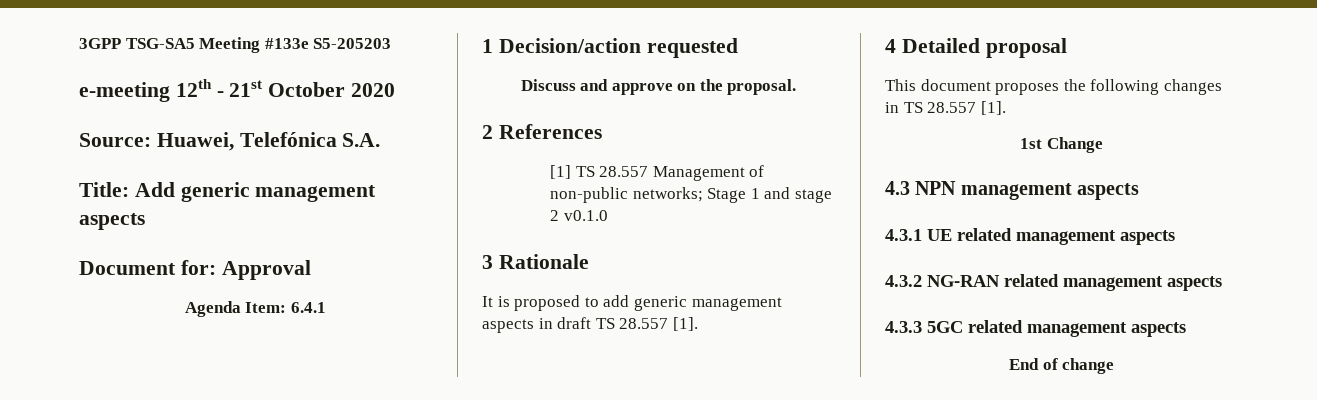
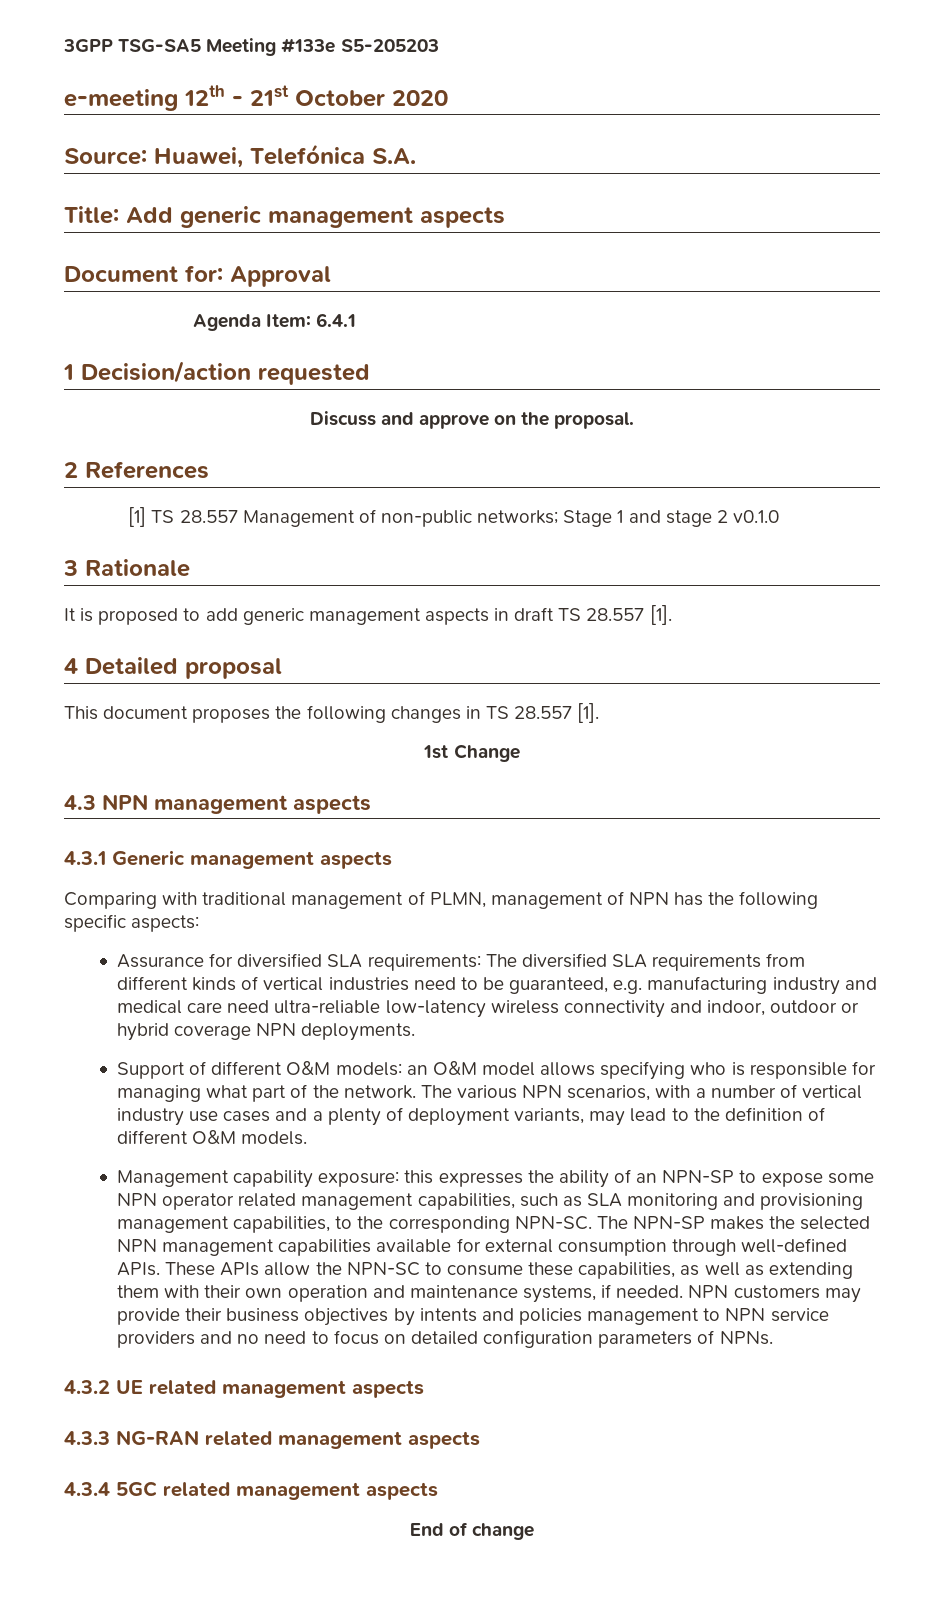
(922, 235) none -> [112,850,392,869] [64,891,819,909] [64,914,200,932] [117,953,806,971] [117,976,877,995] [117,1000,860,1018] [117,1023,416,1041] [117,1061,876,1080] [117,1084,862,1102] [117,1107,825,1126] [117,1130,308,1145] [117,1169,874,1188] [117,1193,864,1210] [117,1216,871,1233] [117,1238,848,1256] [117,1262,853,1279] [117,1284,861,1303] [117,1308,829,1326] [117,1330,773,1348] [64,1380,110,1394] Generic management aspects // Comparing with traditional management of PLMN, management of NPN has the following specific aspects: // Assurance for diversified SLA requirements: The diversified SLA requirements from different kinds of vertical industries need to be guaranteed, e.g. manufacturing industry and medical care need ultra-reliable low-latency wireless connectivity and indoor, outdoor or hybrid coverage NPN deployments. // Support of different O&M models: an O&M model allows specifying who is responsible for managing what part of the network. The various NPN scenarios, with a number of vertical industry use cases and a plenty of deployment variants, may lead to the definition of different O&M models. // Management capability exposure: this expresses the ability of an NPN-SP to expose some NPN operator related management capabilities, such as SLA monitoring and provisioning management capabilities, to the corresponding NPN-SC. The NPN-SP makes the selected NPN management capabilities available for external consumption through well-defined APIs. These APIs allow the NPN-SC to consume these capabilities, as well as extending them with their own operation and maintenance systems, if needed. NPN customers may provide their business objectives by intents and policies management to NPN service providers and no need to focus on detailed configuration parameters of NPNs. // 4.3.2
[885,275,922,287] 4.3.2 -> [64,1431,110,1445] 4.3.3
[885,321,922,333] 4.3.3 -> [64,1482,110,1496] 4.3.4

